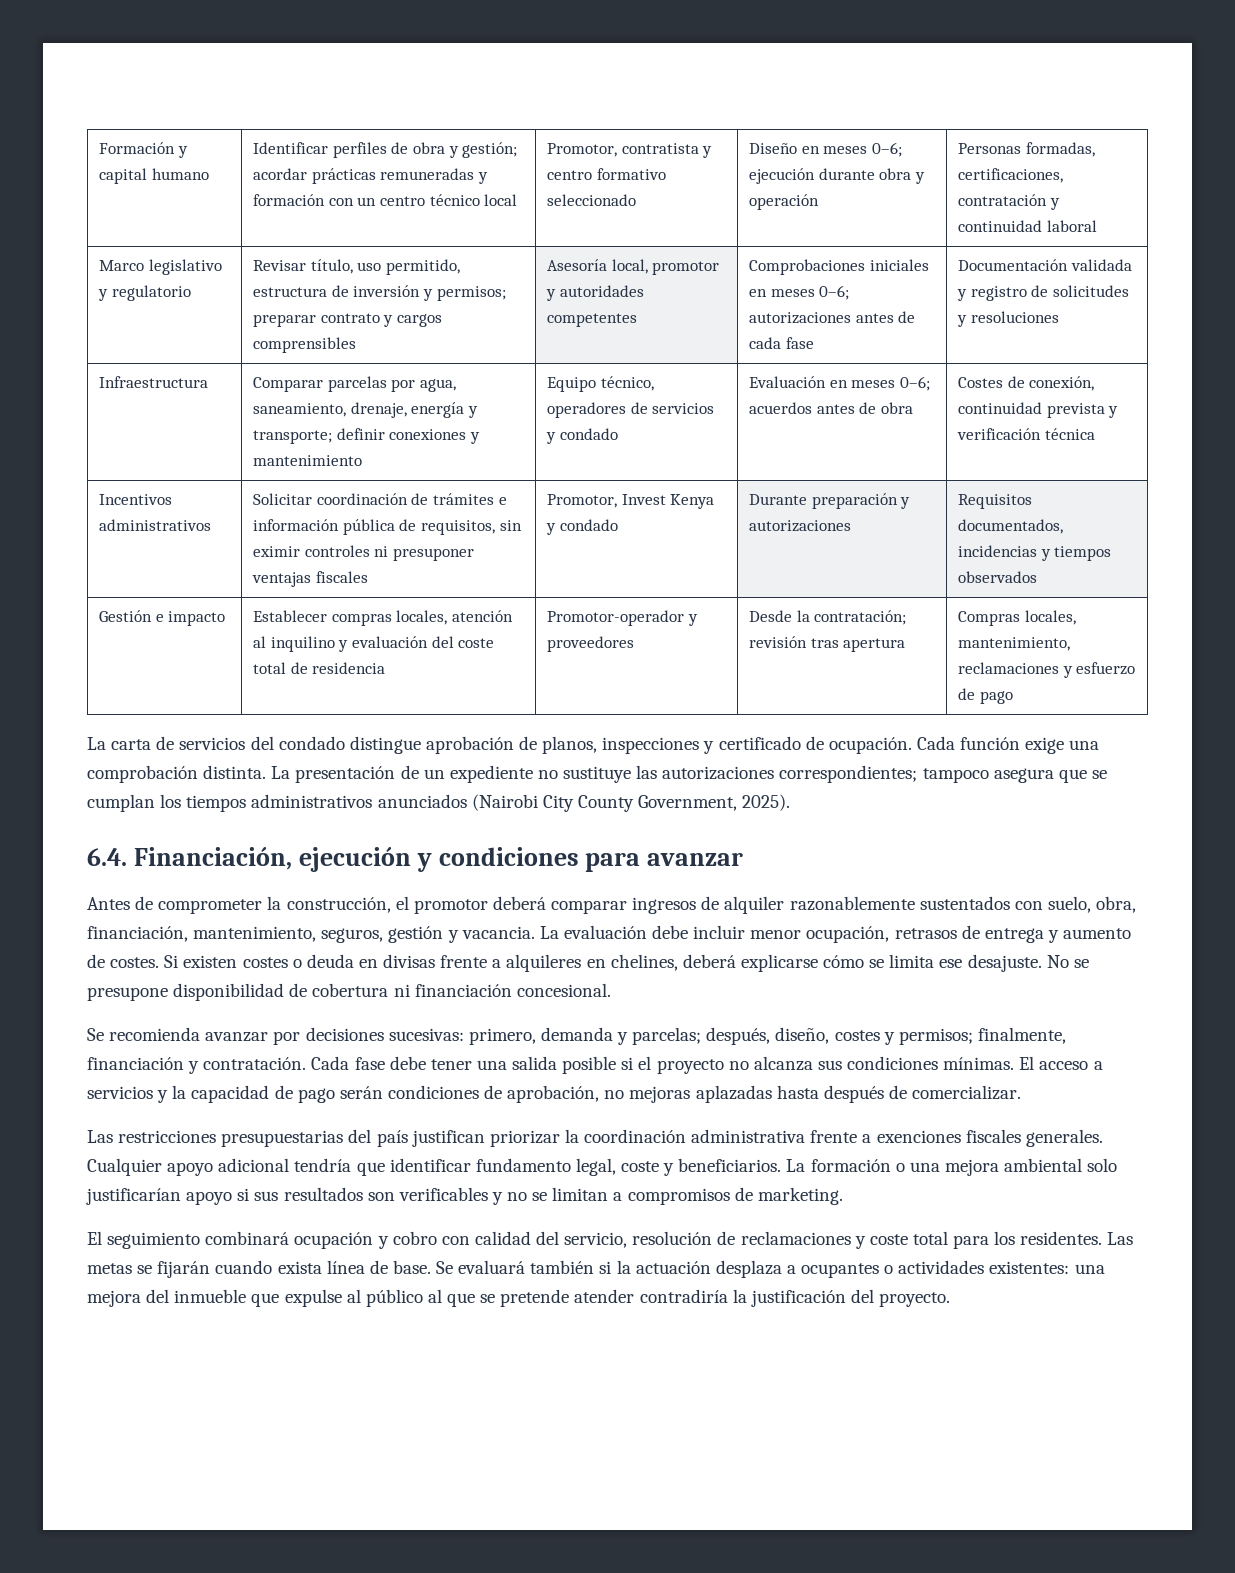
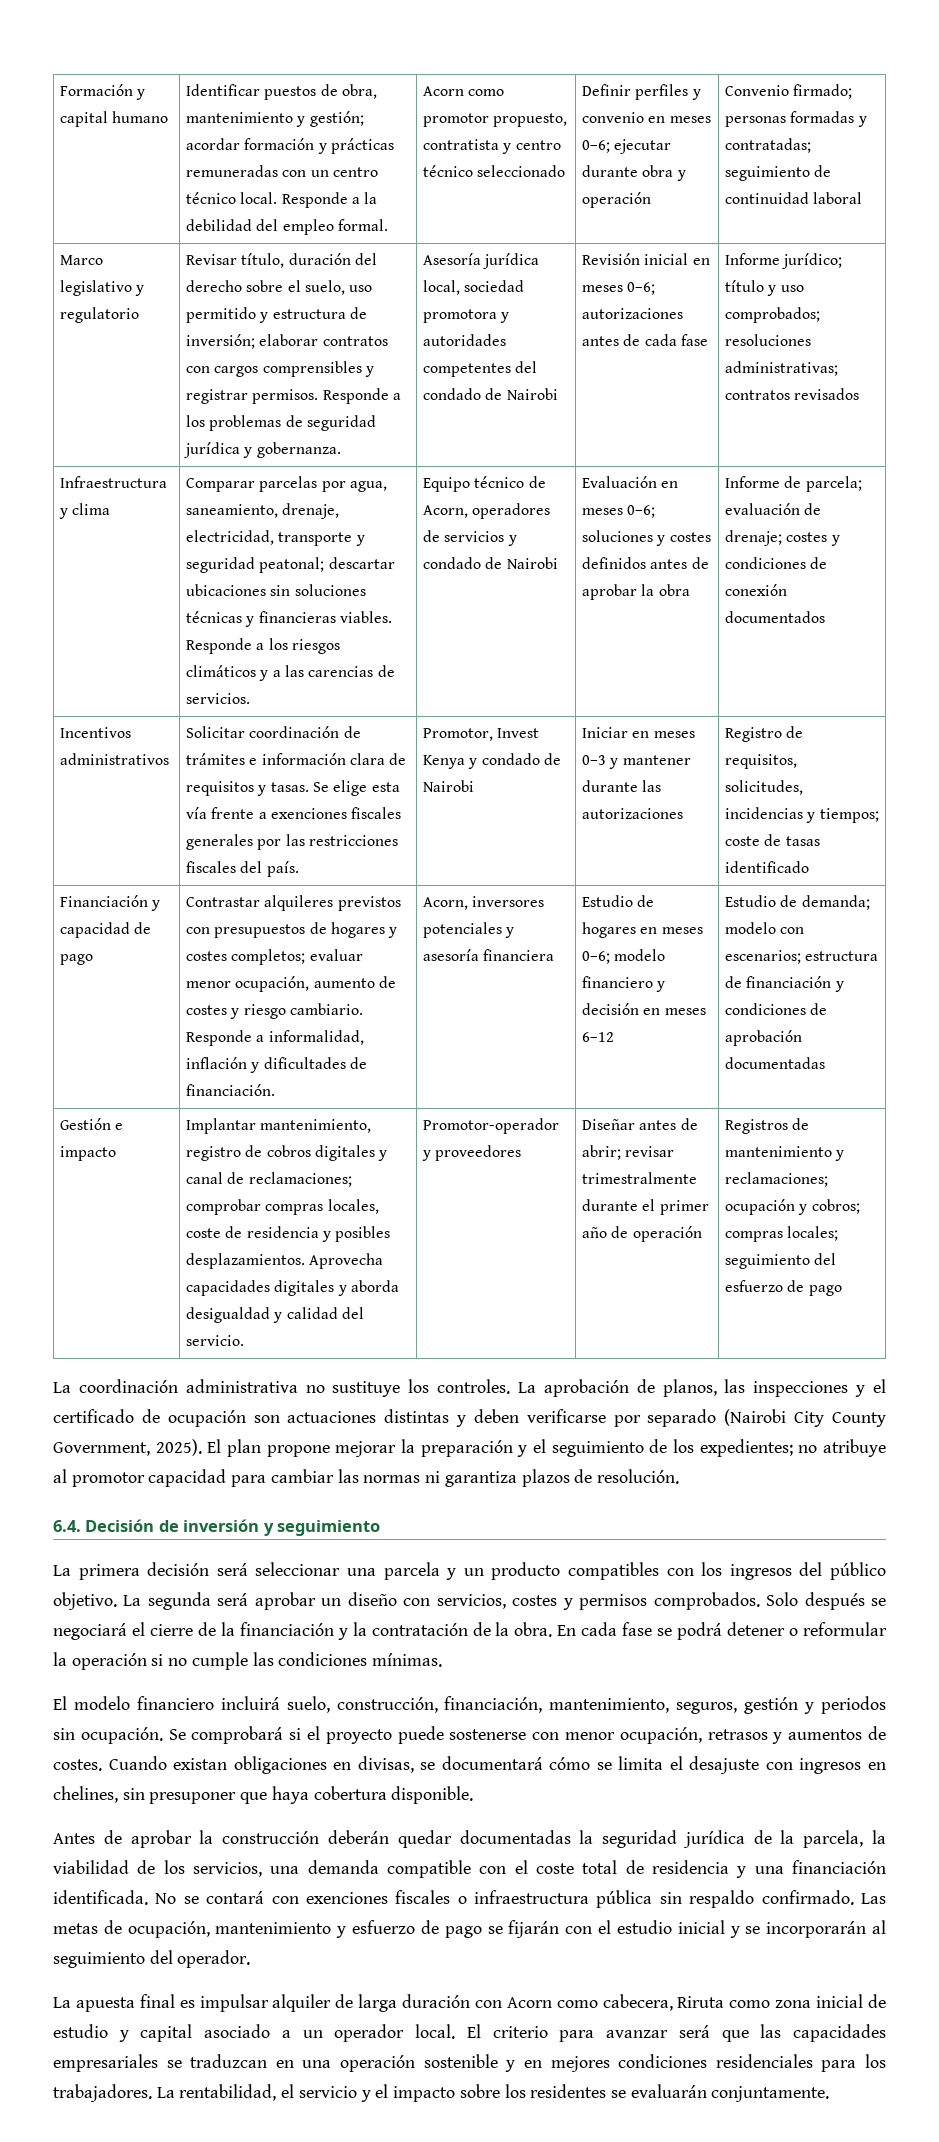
[332,142,518,158] [253,168,488,184] [253,194,518,206] [547,143,618,157] perfiles de obra y gestión; acordar prácticas remuneradas y formación con un centro técnico local | Promotor, -> [264,84,378,100] [186,111,364,127] [186,138,395,154] [186,165,379,177] [186,192,378,208] [186,219,389,235] [423,86,505,96] [423,113,568,127] puestos de obra, mantenimiento y gestión; acordar formación y prácticas remuneradas con un centro técnico local. Responde a la debilidad del empleo formal. | Acorn como promotor propuesto,
[596,168,666,180] formativo -> [423,165,474,177] técnico
[749,142,902,157] [749,168,816,184] Diseño en meses 0–6; ejecución -> [582,84,701,100] [582,112,711,123] [582,139,672,154] Definir perfiles y convenio en meses 0–6; ejecutar
[958,142,1095,157] [958,168,1064,183] [958,194,1060,210] Personas formadas, certificaciones, contratación y -> [725,84,853,99] [725,111,867,127] [725,138,812,153] [725,165,832,181] Convenio firmado; personas formadas y contratadas; seguimiento de
[357,259,460,275] [253,285,506,301] [253,313,442,327] [253,337,357,353] [547,259,720,275] [546,285,644,301] [547,313,638,327] [749,259,929,275] uso permitido, estructura de inversión y permisos; preparar contrato y cargos comprensibles | Asesoría local, promotor y autoridades competentes | Comprobaciones iniciales -> [288,253,378,265] [186,280,373,295] [186,307,368,323] [186,334,388,349] [186,361,375,377] [186,388,402,404] [186,415,377,431] [184,442,341,458] [423,253,540,269] [423,280,525,295] [423,309,510,323] [423,334,507,346] [423,361,538,377] [423,388,558,400] [582,253,689,265] duración del derecho sobre el suelo, uso permitido y estructura de inversión; elaborar contratos con cargos comprensibles y registrar permisos. Responde a los problemas de seguridad jurídica y gobernanza. | Asesoría jurídica local, sociedad promotora y autoridades competentes del condado de Nairobi | Revisión inicial
[958,259,1132,271] [957,285,1129,301] [957,311,1059,327] Documentación validada y registro de solicitudes y resoluciones -> [725,253,843,269] [725,280,804,296] [725,307,821,323] [725,334,812,346] [725,361,839,376] [725,388,860,400] Informe jurídico; título y uso comprobados; resoluciones administrativas; contratos revisados
(209, 382) none -> [59,503,111,519] y clima
[411,402,478,418] [253,428,480,444] [253,455,363,466] [547,376,654,392] energía y transporte; definir conexiones y mantenimiento | Equipo técnico, -> [186,530,365,546] [186,557,395,573] [186,584,366,596] [186,611,393,627] [186,638,341,654] [186,665,395,681] [186,693,251,704] [423,476,546,492] [423,505,469,518] electricidad, transporte y seguridad peatonal; descartar ubicaciones sin soluciones técnicas y financieras viables. Responde a los riesgos climáticos y a las carencias de servicios. | Equipo técnico de Acorn,
(618, 434) none -> [485,557,558,569] de Nairobi
[749,402,913,414] [958,376,1095,391] [958,402,1119,418] [957,428,1095,440] acuerdos antes de obra | Costes de conexión, continuidad prevista y verificación técnica -> [582,530,711,546] [582,557,709,569] [582,584,690,600] [725,476,862,492] [725,503,822,515] [725,530,840,546] [725,557,828,569] [725,584,788,596] [725,611,826,623] soluciones y costes definidos antes de aprobar la obra | Informe de parcela; evaluación de drenaje; costes y condiciones de conexión documentados
[342,519,522,535] [253,545,474,561] [252,571,368,587] pública de requisitos, sin eximir controles ni presuponer ventajas fiscales -> [350,753,407,765] [186,780,400,796] [186,807,402,819] [186,834,399,850] [186,861,299,877] clara de requisitos y tasas. Se elige esta vía frente a exenciones fiscales generales por las restricciones fiscales del país.
[749,493,911,509] [749,520,852,532] [958,494,1033,509] [958,519,1064,534] [958,545,1112,561] [958,571,1038,583] [99,610,226,626] [253,610,513,626] [253,636,495,652] [253,662,386,674] [547,610,698,626] [547,636,635,652] [749,610,907,625] [749,636,906,652] [958,610,1076,626] [958,637,1071,651] [958,662,1136,678] [958,688,1013,704] [87,736,421,754] | Durante preparación y autorizaciones | Requisitos documentados, incidencias y tiempos observados // Gestión e impacto | Establecer compras locales, atención al inquilino y evaluación del coste total de residencia | Promotor-operador y proveedores | Desde la contratación; revisión tras apertura | Compras locales, mantenimiento, reclamaciones y esfuerzo de pago // La carta de servicios del condado distingue -> [544,753,562,765] [423,780,475,792] [582,727,695,738] [582,755,691,769] [582,780,662,792] [582,808,684,819] [725,726,804,742] [725,754,798,769] [725,780,804,795] [725,807,879,823] [725,834,820,846] [725,861,810,873] [60,895,161,911] [60,922,152,938] [60,954,94,965] [186,895,401,911] [186,922,398,938] [186,949,363,965] [186,976,397,992] [186,1003,364,1019] [186,1030,364,1046] [186,1057,368,1073] [186,1084,276,1096] [423,896,545,910] [423,922,515,938] [423,949,555,961] [582,895,655,907] [582,922,703,938] [582,949,666,964] [582,976,666,992] [582,1003,706,1015] [582,1032,615,1042] [725,895,870,910] [725,922,805,934] [725,950,879,964] [725,976,844,992] [725,1003,828,1015] [725,1030,803,1046] [725,1057,826,1069] [60,1118,124,1130] [60,1146,117,1161] [186,1118,372,1134] [186,1145,388,1161] [186,1172,352,1187] [186,1199,379,1215] [186,1226,391,1242] [186,1253,384,1269] [186,1280,400,1296] [186,1307,365,1323] [186,1335,245,1346] [423,1118,560,1134] [422,1145,522,1161] [582,1118,698,1130] [582,1145,675,1160] [582,1172,698,1184] [582,1199,709,1215] [582,1226,702,1242] [725,1118,810,1134] [725,1146,845,1161] [725,1172,829,1187] [725,1199,860,1215] [725,1226,839,1242] [725,1253,837,1269] [725,1280,842,1296] [53,1379,536,1397] de Nairobi | Iniciar en meses 0–3 y mantener durante las autorizaciones | Registro de requisitos, solicitudes, incidencias y tiempos; coste de tasas identificado // Financiación y capacidad de pago | Contrastar alquileres previstos con presupuestos de hogares y costes completos; evaluar menor ocupación, aumento de costes y riesgo cambiario. Responde a informalidad, inflación y dificultades de financiación. | Acorn, inversores potenciales y asesoría financiera | Estudio de hogares en meses 0–6; modelo financiero y decisión en meses 6–12 | Estudio de demanda; modelo con escenarios; estructura de financiación y condiciones de aprobación documentadas // Gestión e impacto | Implantar mantenimiento, registro de cobros digitales y canal de reclamaciones; comprobar compras locales, coste de residencia y posibles desplazamientos. Aprovecha capacidades digitales y aborda desigualdad y calidad del servicio. | Promotor-operador y proveedores | Diseñar antes de abrir; revisar trimestralmente durante el primer año de operación | Registros de mantenimiento y reclamaciones; ocupación y cobros; compras locales; seguimiento del esfuerzo de pago // La coordinación administrativa no sustituye los controles. La
(598, 745) none -> [724,1379,746,1393] las
(715, 747) none -> [873,1379,886,1393] el
[828,736,1100,754] [87,765,1107,783] [87,794,467,812] ocupación. Cada función exige una comprobación distinta. La presentación de un expediente no sustituye las autorizaciones correspondientes; tampoco asegura que se cumplan los tiempos administrativos anunciados -> [167,1409,717,1427] ocupación son actuaciones distintas y deben verificarse por separado
[87,847,744,872] [87,896,1137,914] // 6.4. Financiación, ejecución y condiciones para avanzar // Antes de comprometer la construcción, el promotor deberá comparar ingresos de alquiler razonablemente sustentados con suelo, obra, -> [207,1439,886,1457] [53,1469,679,1487] [53,1519,381,1536] [53,1562,887,1580] [53,1592,886,1610] [53,1622,887,1640] [53,1652,443,1670] [53,1696,438,1713] El plan propone mejorar la preparación y el seguimiento de los expedientes; no atribuye al promotor capacidad para cambiar las normas ni garantiza plazos de resolución. // 6.4. Decisión de inversión y seguimiento // La primera decisión será seleccionar una parcela y un producto compatibles con los ingresos del público objetivo. La segunda será aprobar un diseño con servicios, costes y permisos comprobados. Solo después se negociará el cierre de la financiación y la contratación de la obra. En cada fase se podrá detener o reformular la operación si no cumple las condiciones mínimas. // El modelo financiero incluirá suelo, construcción,
[461,925,1132,943] [87,954,1089,972] [87,983,611,1001] [87,1027,1066,1045] [87,1056,1103,1074] [87,1085,1022,1103] [87,1129,1103,1147] [87,1158,1118,1176] [86,1187,843,1205] [87,1231,1134,1249] [87,1260,1105,1278] [87,1289,951,1307] vacancia. La evaluación debe incluir menor ocupación, retrasos de entrega y aumento de costes. Si existen costes o deuda en divisas frente a alquileres en chelines, deberá explicarse cómo se limita ese desajuste. No se presupone disponibilidad de cobertura ni financiación concesional. // Se recomienda avanzar por decisiones sucesivas: primero, demanda y parcelas; después, diseño, costes y permisos; finalmente, financiación y contratación. Cada fase debe tener una salida posible si el proyecto no alcanza sus condiciones mínimas. El acceso a servicios y la capacidad de pago serán condiciones de aprobación, no mejoras aplazadas hasta después de comercializar. // Las restricciones presupuestarias del país justifican priorizar la coordinación administrativa frente a exenciones fiscales generales. Cualquier apoyo adicional tendría que identificar fundamento legal, coste y beneficiarios. La formación o una mejora ambiental solo justificarían apoyo si sus resultados son verificables y no se limitan a compromisos de marketing. // El seguimiento combinará ocupación y cobro con calidad del servicio, resolución de reclamaciones y coste total para los residentes. Las metas se fijarán cuando exista línea de base. Se evaluará también si la actuación desplaza a ocupantes o actividades existentes: una mejora del inmueble que expulse al público al que se pretende atender contradiría la justificación del proyecto. -> [821,1696,886,1714] [53,1726,886,1744] [53,1756,886,1774] [53,1786,474,1804] [53,1830,887,1848] [53,1860,887,1878] [53,1890,886,1908] [53,1920,887,1938] [53,1950,251,1968] [53,1994,886,2012] [53,2024,887,2042] [53,2054,887,2072] [53,2084,830,2102] periodos sin ocupación. Se comprobará si el proyecto puede sostenerse con menor ocupación, retrasos y aumentos de costes. Cuando existan obligaciones en divisas, se documentará cómo se limita el desajuste con ingresos en chelines, sin presuponer que haya cobertura disponible. // Antes de aprobar la construcción deberán quedar documentadas la seguridad jurídica de la parcela, la viabilidad de los servicios, una demanda compatible con el coste total de residencia y una financiación identificada. No se contará con exenciones fiscales o infraestructura pública sin respaldo confirmado. Las metas de ocupación, mantenimiento y esfuerzo de pago se fijarán con el estudio inicial y se incorporarán al seguimiento del operador. // La apuesta final es impulsar alquiler de larga duración con Acorn como cabecera, Riruta como zona inicial de estudio y capital asociado a un operador local. El criterio para avanzar será que las capacidades empresariales se traduzcan en una operación sostenible y en mejores condiciones residenciales para los trabajadores. La rentabilidad, el servicio y el impacto sobre los residentes se evaluarán conjuntamente.

